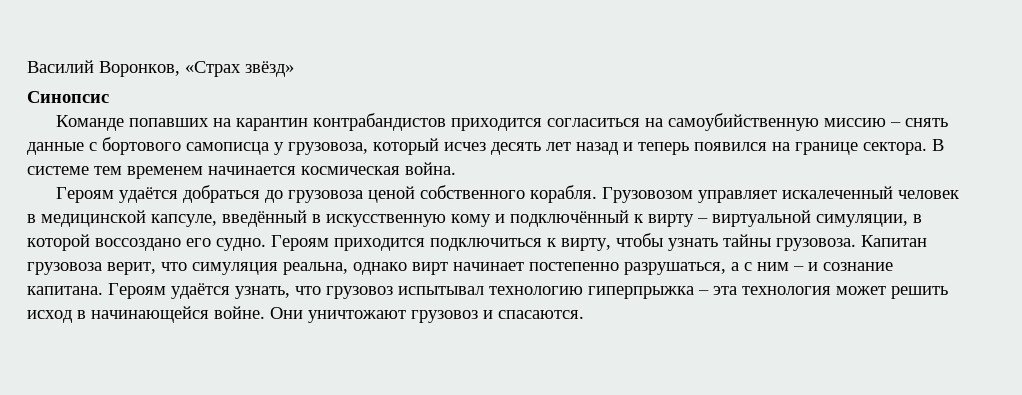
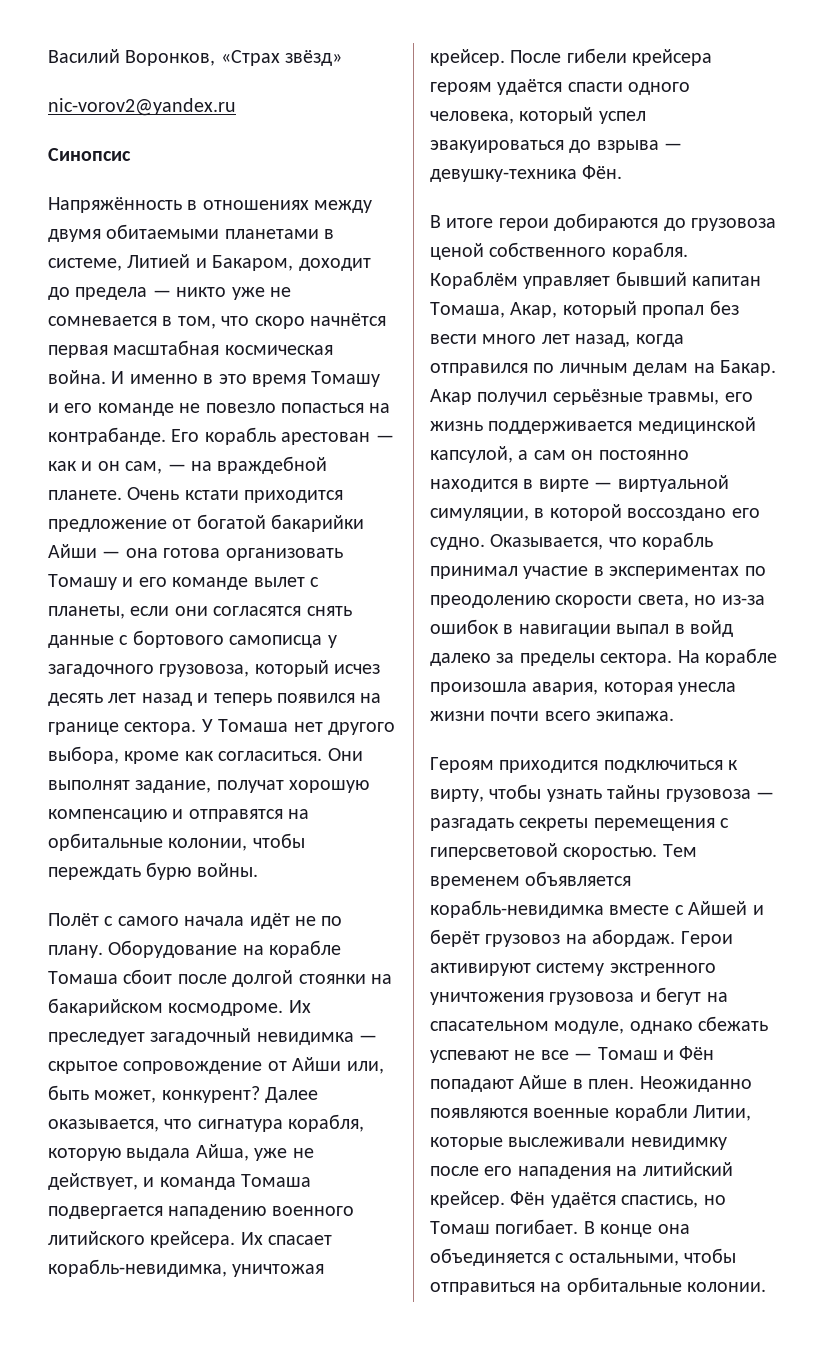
(294, 69) none -> [48,98,236,116] // nic-vorov2@yandex.ru
[55,113,901,131] Команде попавших на карантин контрабандистов приходится согласиться на самоубийственную миссию – -> [48,197,373,213] [48,224,335,242] [48,254,371,271] [48,287,291,300] [48,313,386,329] [48,340,333,358] [48,370,381,387] [48,403,391,416] [48,427,394,445] [48,456,328,474] [48,487,344,503] [48,514,365,532] [48,544,343,561] [48,574,319,590] [48,606,302,619] Напряжённость в отношениях между двумя обитаемыми планетами в системе, Литией и Бакаром, доходит до предела — никто уже не сомневается в том, что скоро начнётся первая масштабная космическая война. И именно в это время Томашу и его команде не повезло попасться на контрабанде. Его корабль арестован — как и он сам, — на враждебной планете. Очень кстати приходится предложение от богатой бакарийки Айши — она готова организовать Томашу и его команде вылет с планеты, если они согласятся
(284, 148) none -> [48,664,154,677] загадочного
[932,139,944,151] [27,162,456,179] [55,185,260,203] В системе тем временем начинается космическая война. // Героям удаётся добраться -> [201,719,395,735] [48,746,363,764] [48,780,370,793] [48,809,310,822] [48,833,305,851] [48,862,258,880] [48,913,343,929] [48,940,342,958] [48,969,392,987] [48,998,311,1016] [48,1028,378,1045] [48,1057,384,1074] [48,1085,319,1103] [48,1114,365,1132] [48,1144,314,1161] [48,1173,312,1190] [48,1206,354,1219] [48,1231,333,1248] [48,1259,325,1277] [430,48,713,66] [430,79,691,95] [430,107,646,124] [430,140,683,153] [430,165,623,182] [430,213,659,231] У Томаша нет другого выбора, кроме как согласиться. Они выполнят задание, получат хорошую компенсацию и отправятся на орбитальные колонии, чтобы переждать бурю войны. // Полёт с самого начала идёт не по плану. Оборудование на корабле Томаша сбоит после долгой стоянки на бакарийском космодроме. Их преследует загадочный невидимка — скрытое сопровождение от Айши или, быть может, конкурент? Далее оказывается, что сигнатура корабля, которую выдала Айша, уже не действует, и команда Томаша подвергается нападению военного литийского крейсера. Их спасает корабль-невидимка, уничтожая крейсер. После гибели крейсера героям удаётся спасти одного человека, который успел эвакуироваться до взрыва — девушку-техника Фён. // В итоге герои добираются
[601,186,959,203] [27,210,708,227] Грузовозом управляет искалеченный человек в медицинской капсуле, введённый в искусственную кому и подключённый к вирту – -> [430,271,762,289] [430,300,739,318] [430,334,684,347] [430,360,776,376] [430,389,753,405] [430,417,756,434] [430,446,689,463] [430,479,613,492] Кораблём управляет бывший капитан Томаша, Акар, который пропал без вести много лет назад, когда отправился по личным делам на Бакар. Акар получил серьёзные травмы, его жизнь поддерживается медицинской капсулой, а сам он постоянно находится в вирте —
(266, 244) none -> [490,532,714,550] [430,566,766,579] [430,595,765,608] [430,619,733,637] [430,648,777,666] [430,682,737,695] [430,711,675,721] Оказывается, что корабль принимал участие в экспериментах по преодолению скорости света, но из-за ошибок в навигации выпал в войд далеко за пределы сектора. На корабле произошла авария, которая унесла жизни почти всего экипажа. //
[776,235,927,251] [27,262,893,275] [27,283,948,299] [27,306,584,323] грузовоза. Капитан грузовоза верит, что симуляция реальна, однако вирт начинает постепенно разрушаться, а с ним – и сознание капитана. Героям удаётся узнать, что грузовоз испытывал технологию гиперпрыжка – эта технология может решить исход в начинающейся войне. Они уничтожают грузовоз и спасаются. -> [665,789,774,802] [430,818,730,831] [430,843,697,860] [430,871,632,889] [430,900,764,918] [430,929,733,947] [430,963,716,976] [430,987,728,1005] [430,1016,769,1034] [430,1046,715,1063] [430,1075,752,1092] [430,1103,752,1121] [430,1137,727,1150] [430,1162,733,1179] [430,1191,726,1208] [430,1219,690,1237] [430,1248,737,1266] [430,1277,767,1295] грузовоза — разгадать секреты перемещения с гиперсветовой скоростью. Тем временем объявляется корабль-невидимка вместе с Айшей и берёт грузовоз на абордаж. Герои активируют систему экстренного уничтожения грузовоза и бегут на спасательном модуле, однако сбежать успевают не все — Томаш и Фён попадают Айше в плен. Неожиданно появляются военные корабли Литии, которые выслеживали невидимку после его нападения на литийский крейсер. Фён удаётся спастись, но Томаш погибает. В конце она объединяется с остальными, чтобы отправиться на орбитальные колонии.

